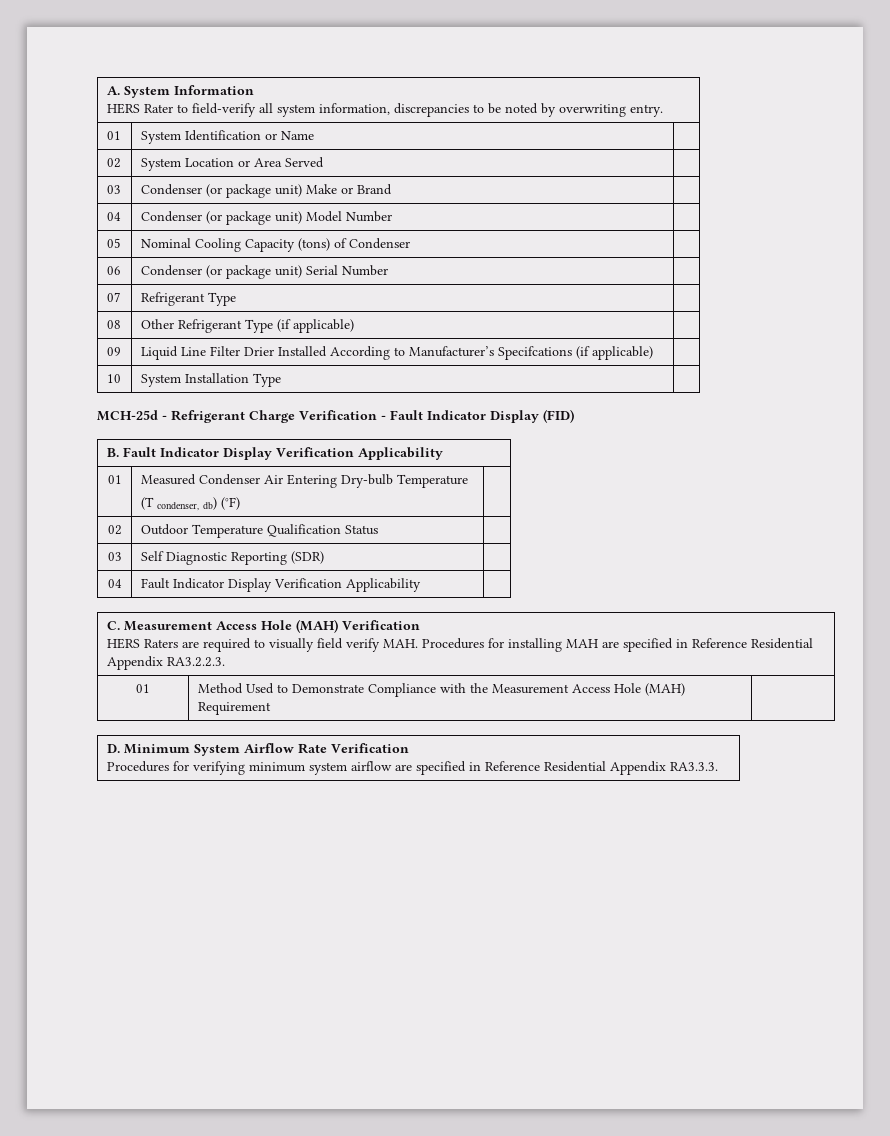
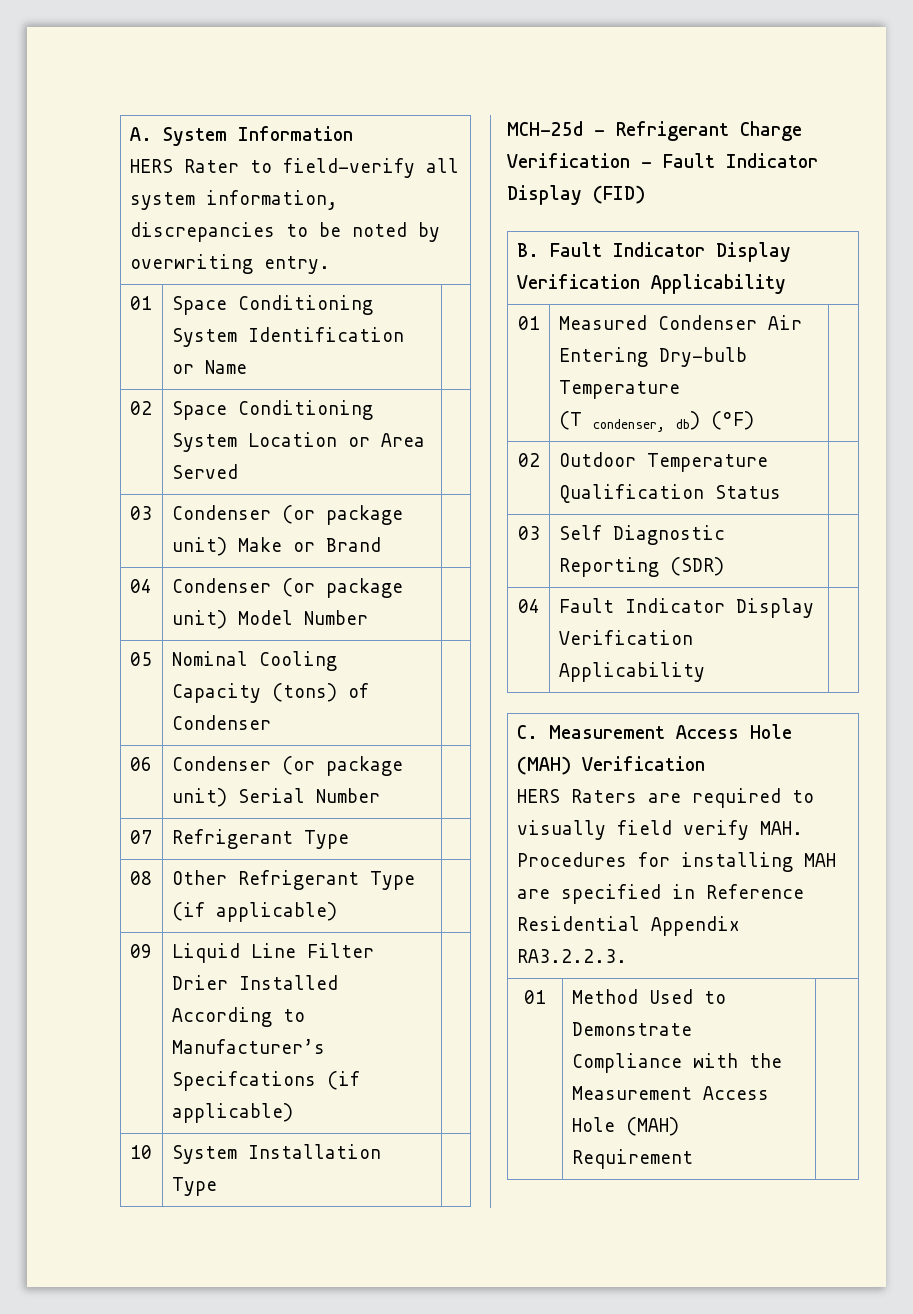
(121, 135) none -> [171,295,373,315] Space Conditioning
(121, 163) none -> [171,400,373,420] Space Conditioning
[106,743,409,756] [106,761,718,775] // D. Minimum System Airflow Rate Verification // Procedures for verifying minimum system airflow are specified in Reference Residential Appendix RA3.3.3. -> (693, 1159) none

